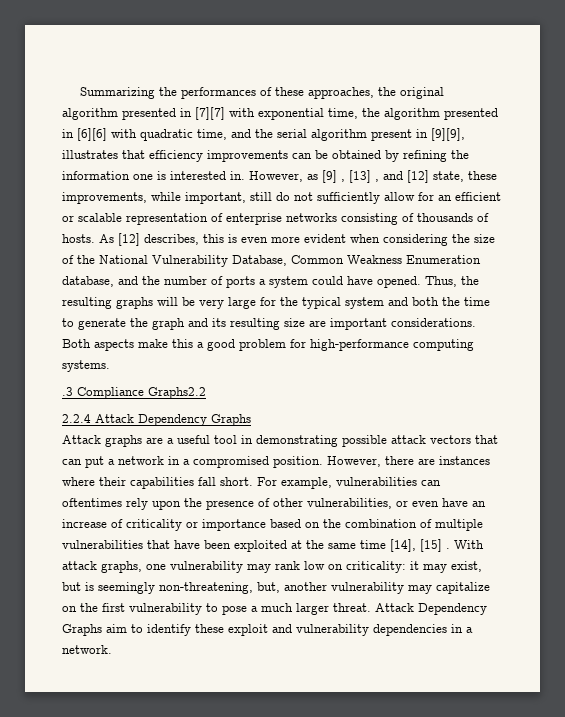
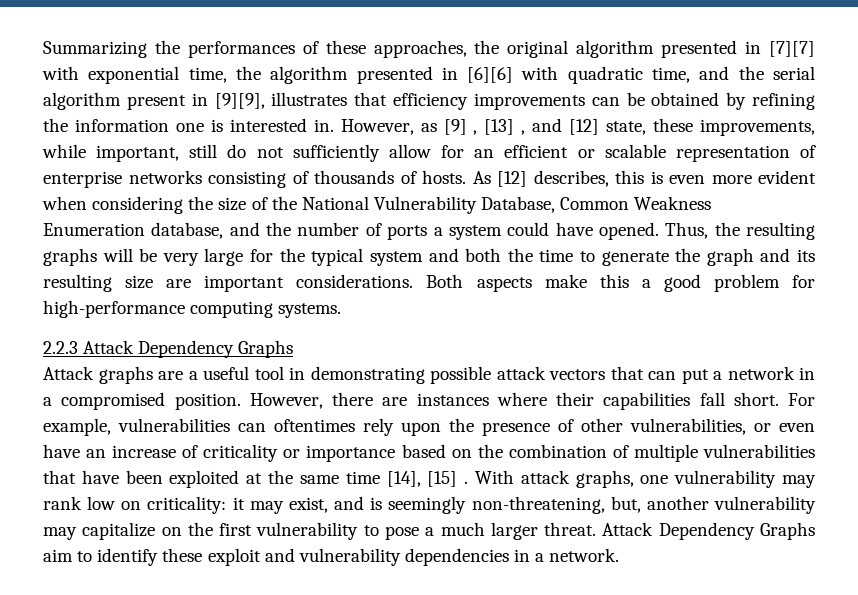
[62,387,206,399] [62,414,91,423] .3 Compliance Graphs2.2 // 2.2.4 -> [43,341,78,354] 2.2.3
[62,582,81,591] but -> [334,496,365,510] and

